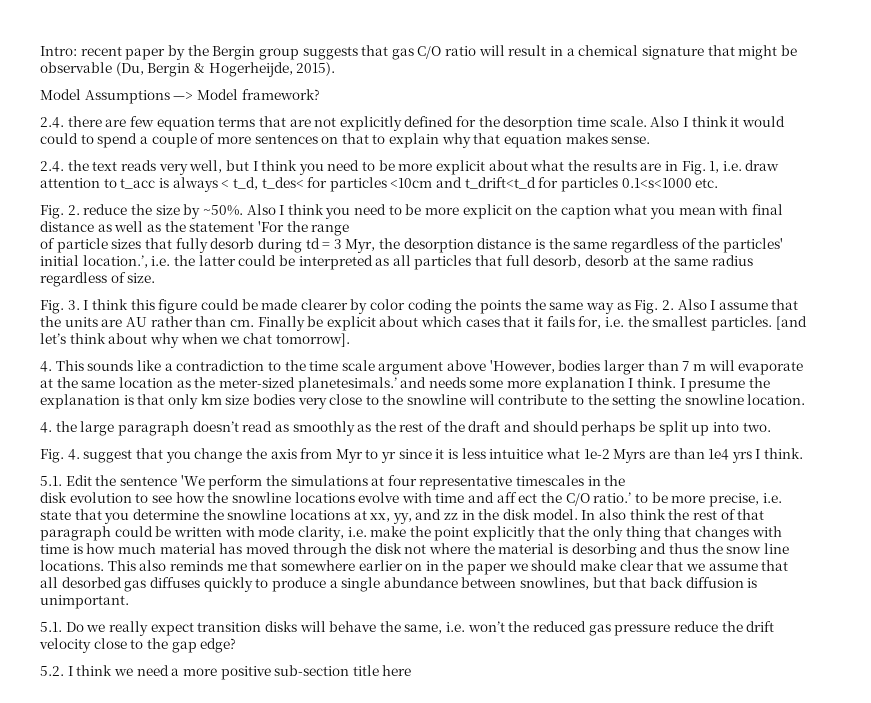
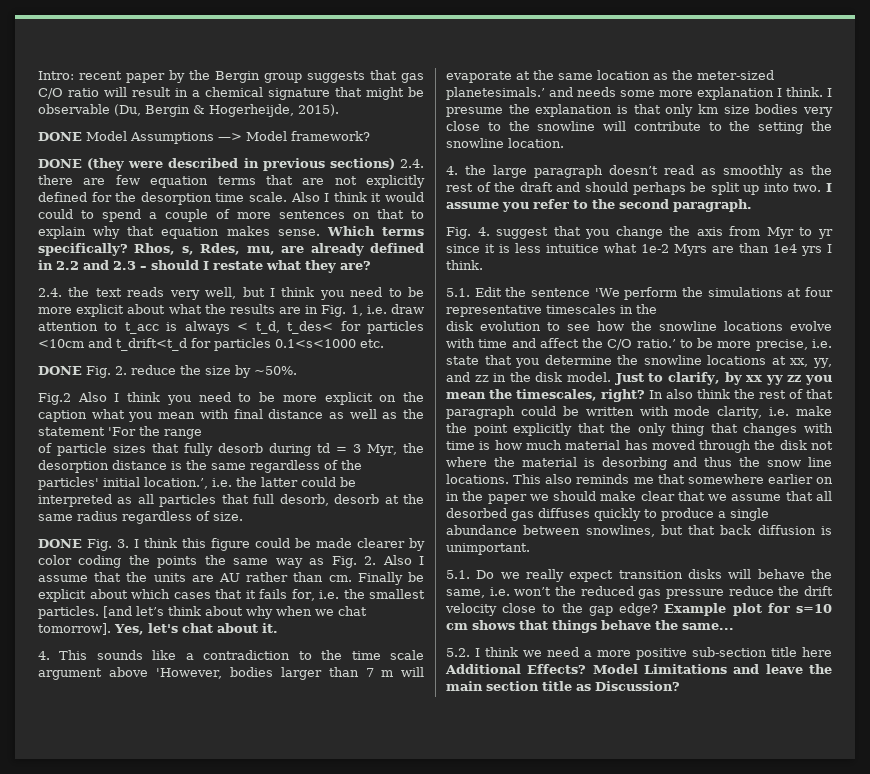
(336, 69) none -> [38,132,82,141] DONE
(320, 94) none -> [38,158,395,171] DONE (they were described in previous sections)
(651, 140) none -> [326,226,424,236] [38,243,424,256] [38,260,371,273] Which terms specifically? Rhos, s, Rdes, mu, are already defined in 2.2 and 2.3 – should I restate what they are?
(719, 183) none -> [38,366,82,375] DONE
(243, 210) none -> [38,393,71,405] // Fig.2
(156, 278) none -> [38,539,82,548] DONE
(350, 340) none -> [114,623,278,635] Yes, let's chat about it.
(771, 427) none -> [826,183,832,192] [446,199,752,212] I assume you refer to the second paragraph.
[496,492,538,503] aff ect -> [539,338,579,348] affect
(578, 514) none -> [614,372,832,385] [446,389,645,402] Just to clarify, by xx yy zz you mean the timescales, right?
(237, 645) none -> [664,603,832,616] [446,620,734,633] Example plot for s=10 cm shows that things behave the same...
(412, 670) none -> [445,664,832,674] [446,681,680,691] Additional Effects? Model Limitations and leave the main section title as Discussion?

